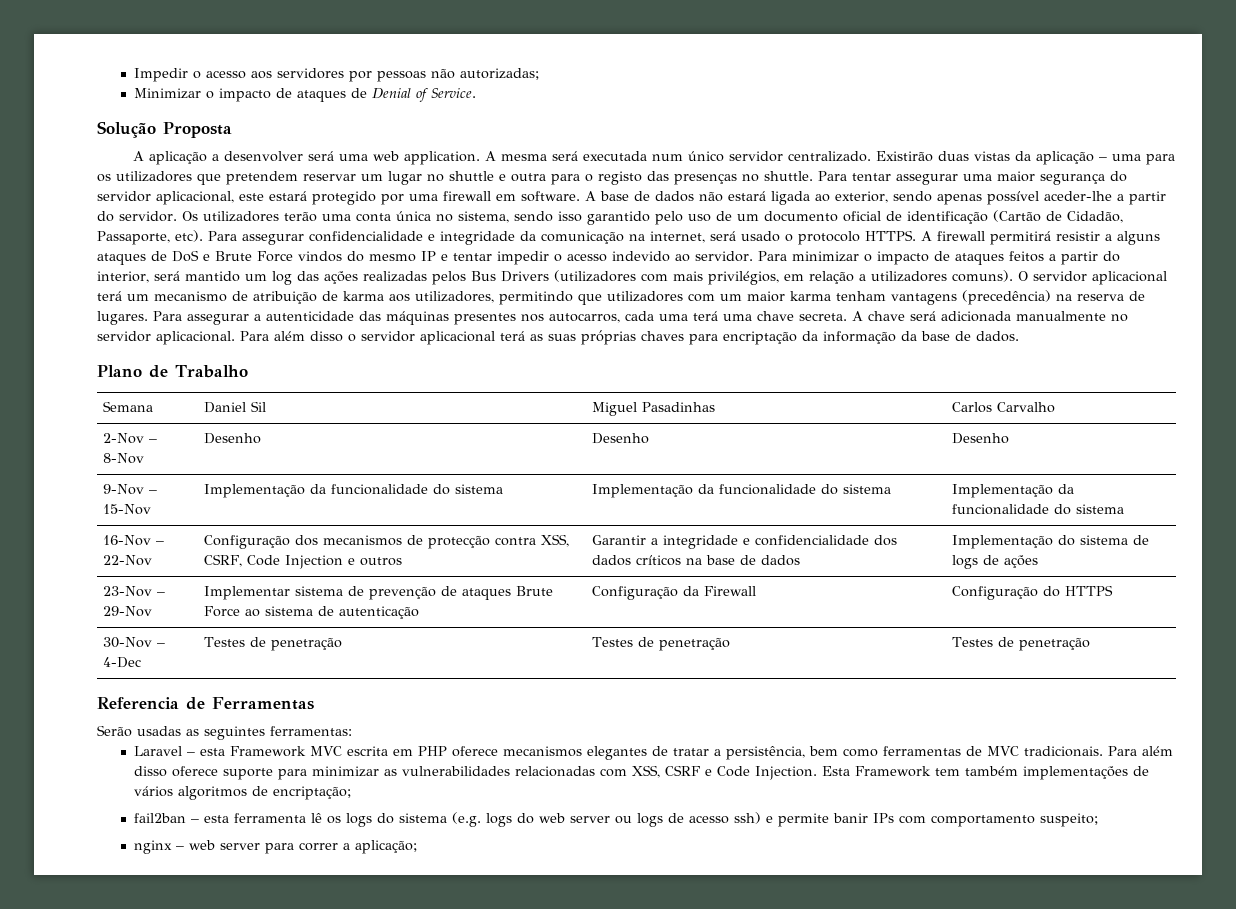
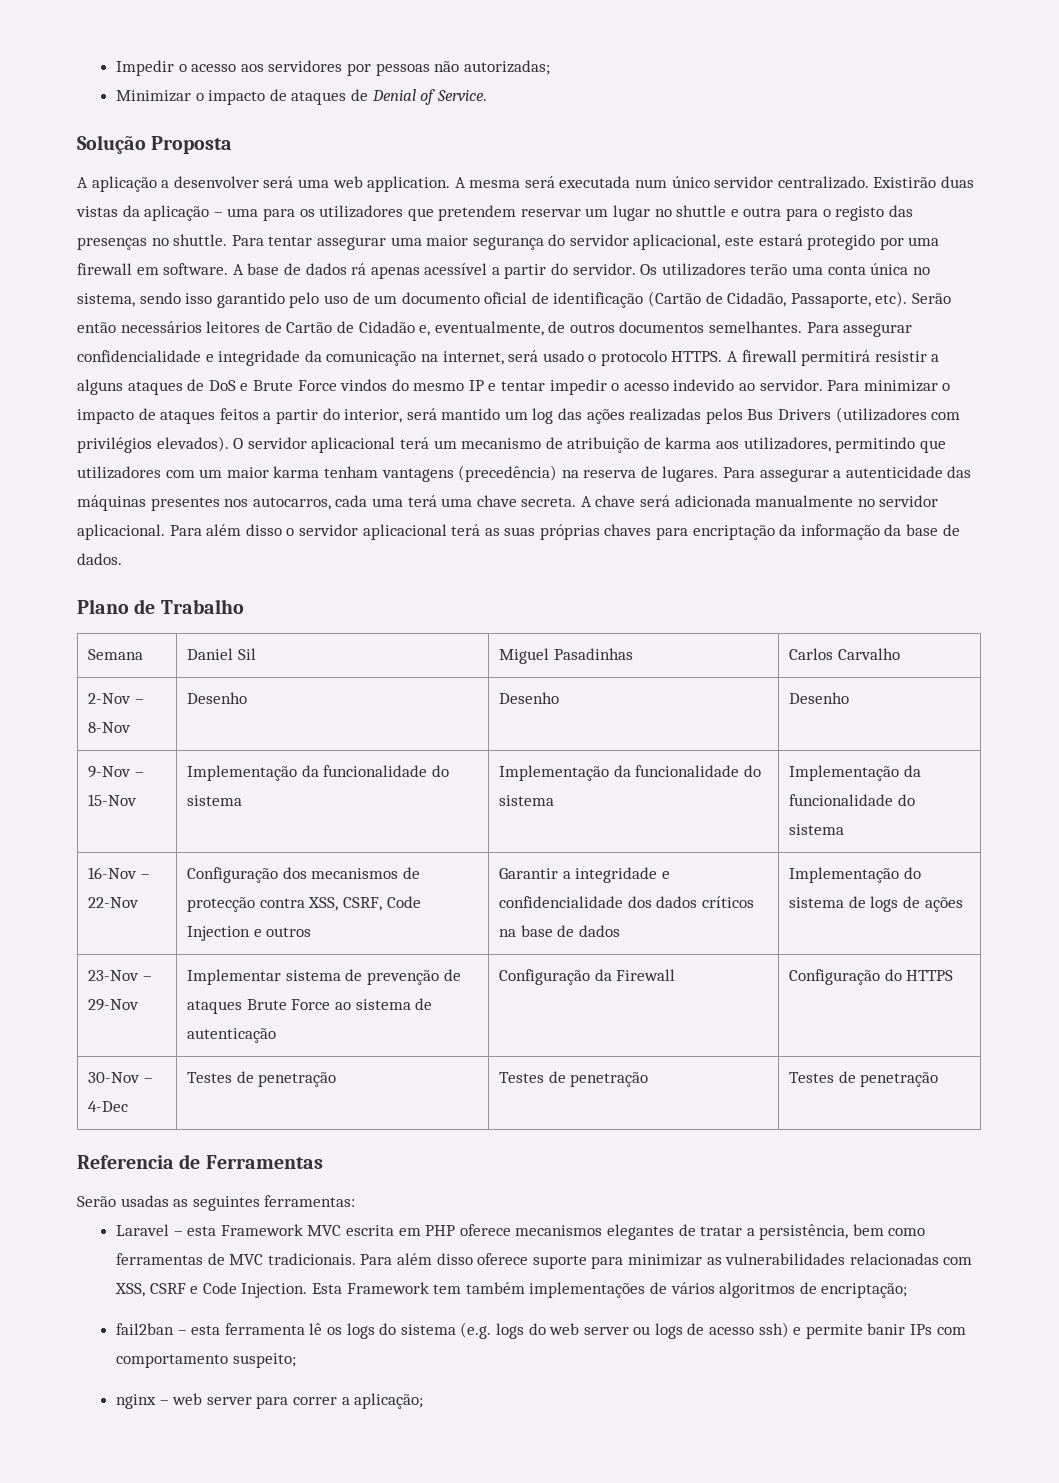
[699,191,1112,205] não estará ligada ao exterior, sendo apenas possível aceder-lhe -> [351,263,488,279] rá apenas acessível
(203, 236) none -> [912,293,952,304] [77,321,803,336] Serão então necessários leitores de Cartão de Cidadão e, eventualmente, de outros documentos semelhantes.
[673,270,1013,285] mais privilégios, em relação a utilizadores comuns). -> [77,436,229,453] privilégios elevados).

